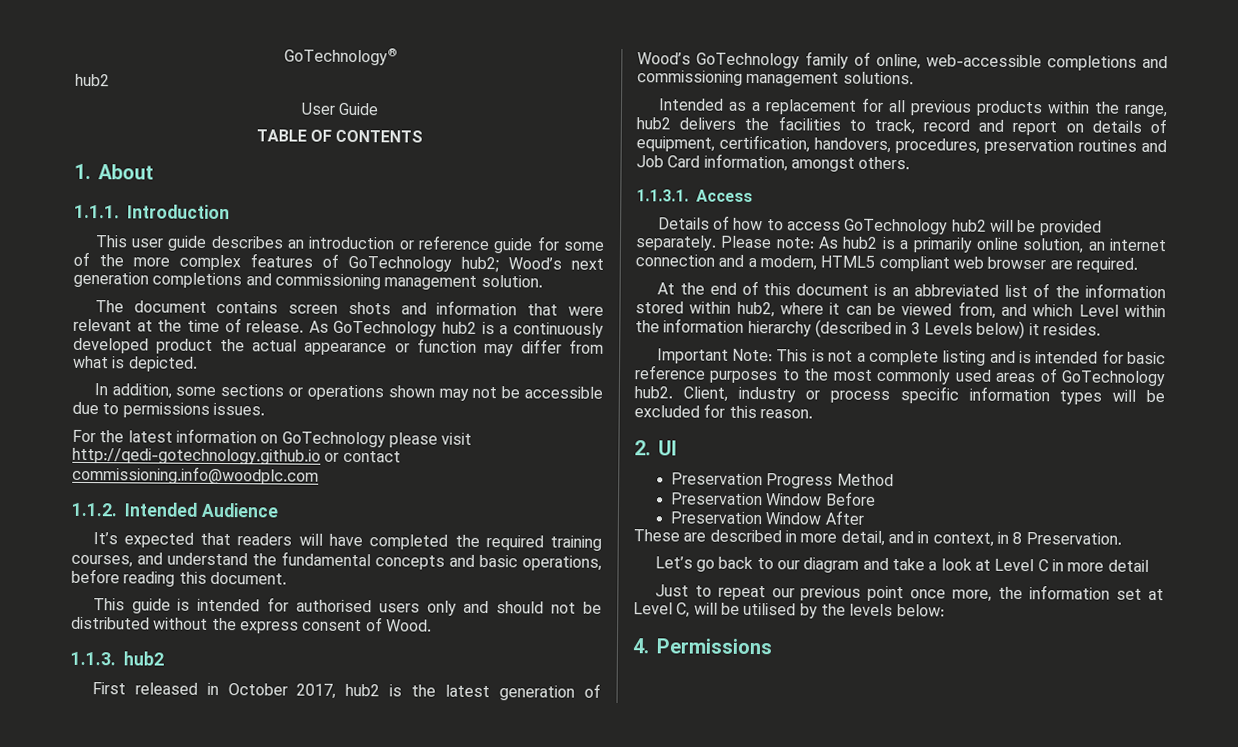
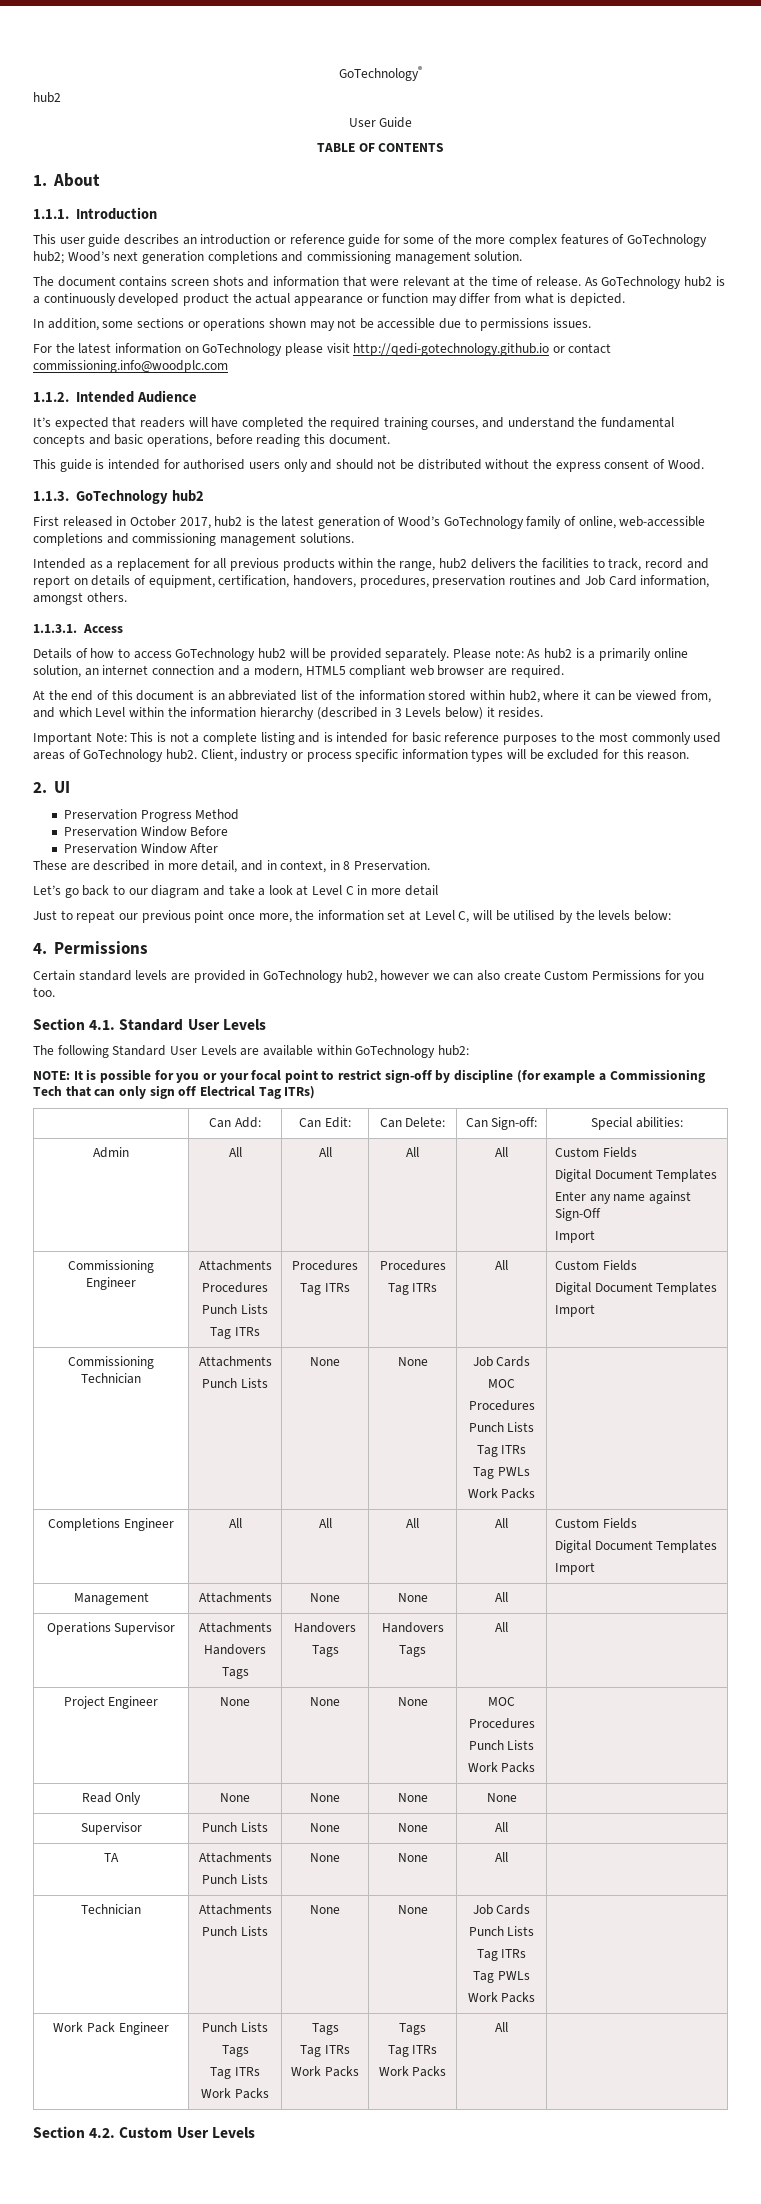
(116, 658) none -> [75,490,168,504] GoTechnology
(773, 646) none -> [33,970,705,983] [33,987,55,997] [33,1018,266,1031] [33,1045,469,1058] [33,1069,705,1083] [33,1085,316,1099] [209,1117,261,1128] [299,1117,351,1128] [379,1117,446,1128] [465,1117,538,1130] [591,1117,683,1130] [93,1147,129,1158] [228,1147,242,1157] [318,1147,332,1157] [406,1147,419,1157] [495,1147,508,1157] [555,1147,637,1158] [555,1169,718,1182] [555,1191,692,1204] [555,1208,602,1221] [555,1230,596,1243] [68,1260,154,1273] [86,1277,136,1290] [198,1260,272,1271] [202,1282,268,1293] [202,1304,268,1314] [210,1327,260,1339] [292,1260,358,1271] [300,1283,350,1295] [379,1260,446,1271] [387,1283,438,1295] [495,1260,508,1270] [555,1260,637,1271] [555,1282,718,1295] [555,1304,596,1317] [68,1356,154,1369] [81,1373,141,1384] [198,1356,272,1367] [202,1378,268,1388] [310,1357,340,1366] [397,1357,428,1366] [472,1356,531,1367] [488,1379,515,1388] [468,1400,535,1411] [468,1422,535,1432] [476,1445,527,1457] [473,1467,530,1479] [467,1488,536,1499] [48,1518,174,1531] [228,1518,242,1528] [318,1518,332,1528] [406,1518,419,1528] [495,1518,508,1528] [555,1518,637,1529] [555,1540,718,1553] [555,1562,596,1575] [73,1592,149,1605] [198,1592,272,1603] [310,1593,340,1602] [397,1593,428,1602] [495,1592,508,1602] [46,1622,176,1635] [198,1622,272,1633] [204,1644,266,1655] [221,1667,249,1679] [294,1622,356,1633] [311,1645,339,1657] [381,1622,444,1633] [399,1645,426,1657] [495,1622,508,1632] [63,1696,159,1709] [220,1697,250,1706] [310,1697,340,1706] [397,1697,428,1706] [488,1697,515,1706] [468,1718,535,1729] [468,1740,535,1750] [467,1762,536,1773] [81,1792,142,1805] [220,1793,250,1802] [310,1793,340,1802] [397,1793,428,1802] [486,1793,517,1802] [80,1822,142,1835] [202,1822,268,1832] [310,1823,340,1832] [397,1823,428,1832] [495,1822,508,1832] [104,1853,119,1862] [198,1852,272,1863] [202,1874,268,1884] [310,1853,340,1862] [397,1853,428,1862] [495,1852,508,1862] [81,1904,141,1915] [198,1904,272,1915] [202,1926,268,1936] [310,1905,340,1914] [397,1905,428,1914] [472,1904,531,1915] [468,1926,535,1936] [476,1949,527,1961] [473,1971,530,1983] [467,1992,536,2003] [53,2022,169,2035] [202,2022,268,2032] [221,2045,249,2057] [210,2067,260,2079] [201,2088,269,2099] [311,2023,339,2035] [300,2045,350,2057] [291,2066,359,2077] [399,2023,426,2035] [387,2045,438,2057] [378,2066,447,2077] [495,2022,508,2032] [33,2126,255,2138] // Certain standard levels are provided in GoTechnology hub2, however we can also create Custom Permissions for you too. // Section 4.1. Standard User Levels // The following Standard User Levels are available within GoTechnology hub2: // NOTE: It is possible for you or your focal point to restrict sign-off by discipline (for example a Commissioning Tech that can only sign off Electrical Tag ITRs) // | Can Add: | Can Edit: | Can Delete: | Can Sign-off: | Special abilities: // Admin | All | All | All | All | Custom Fields // Digital Document Templates // Enter any name against Sign-Off // Import // Commissioning Engineer | Attachments // Procedures // Punch Lists // Tag ITRs | Procedures // Tag ITRs | Procedures // Tag ITRs | All | Custom Fields // Digital Document Templates // Import // Commissioning Technician | Attachments // Punch Lists | None | None | Job Cards // MOC // Procedures // Punch Lists // Tag ITRs // Tag PWLs // Work Packs | // Completions Engineer | All | All | All | All | Custom Fields // Digital Document Templates // Import // Management | Attachments | None | None | All | // Operations Supervisor | Attachments // Handovers // Tags | Handovers // Tags | Handovers // Tags | All | // Project Engineer | None | None | None | MOC // Procedures // Punch Lists // Work Packs | // Read Only | None | None | None | None | // Supervisor | Punch Lists | None | None | All | // TA | Attachments // Punch Lists | None | None | All | // Technician | Attachments // Punch Lists | None | None | Job Cards // Punch Lists // Tag ITRs // Tag PWLs // Work Packs | // Work Pack Engineer | Punch Lists // Tags // Tag ITRs // Work Packs | Tags // Tag ITRs // Work Packs | Tags // Tag ITRs // Work Packs | All | // Section 4.2. Custom User Levels

